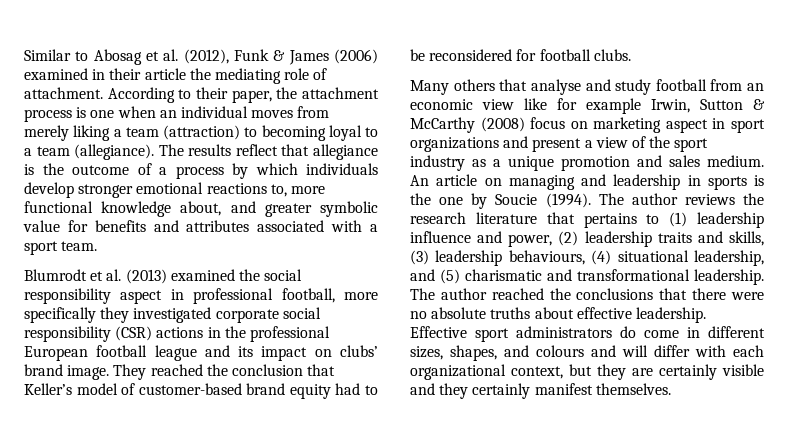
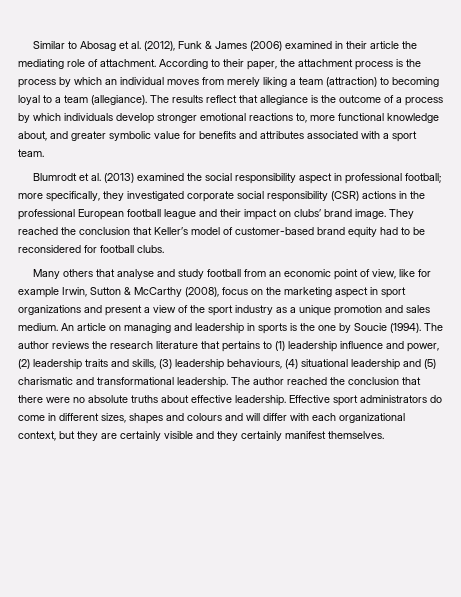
[90,106,156,118] one when -> [406,59,421,67] [18,77,102,88] the process by which
[281,288,378,303] [24,307,96,323] football, more specifically -> [404,173,441,183] [18,191,100,202] football; more specifically,
[238,346,254,357] its -> [220,209,241,217] their
[482,99,514,110] view -> [333,269,396,280] point of view,
[480,117,525,132] (2008) -> [185,287,219,297] (2008),
(588, 125) none -> [266,287,281,295] the
[694,250,764,266] leadership, -> [351,359,400,370] leadership
[576,288,654,300] conclusions -> [348,377,399,385] conclusion
[450,345,497,361] shapes, -> [129,413,163,424] shapes

